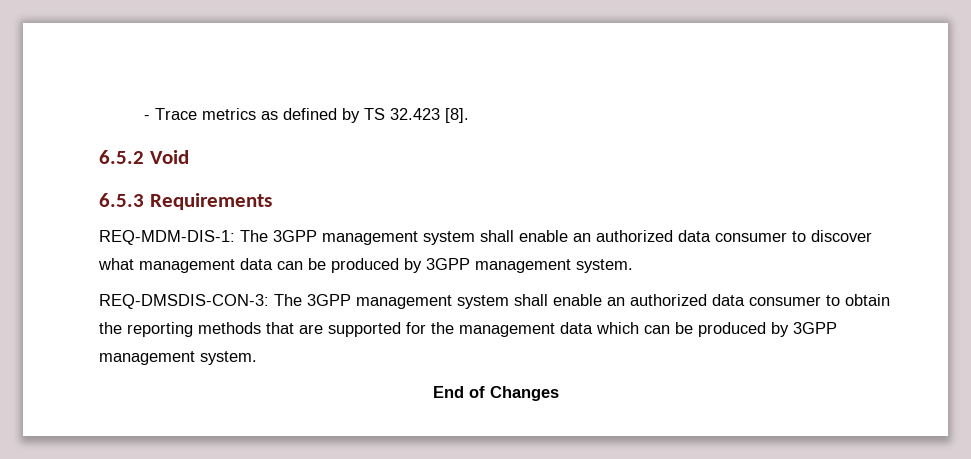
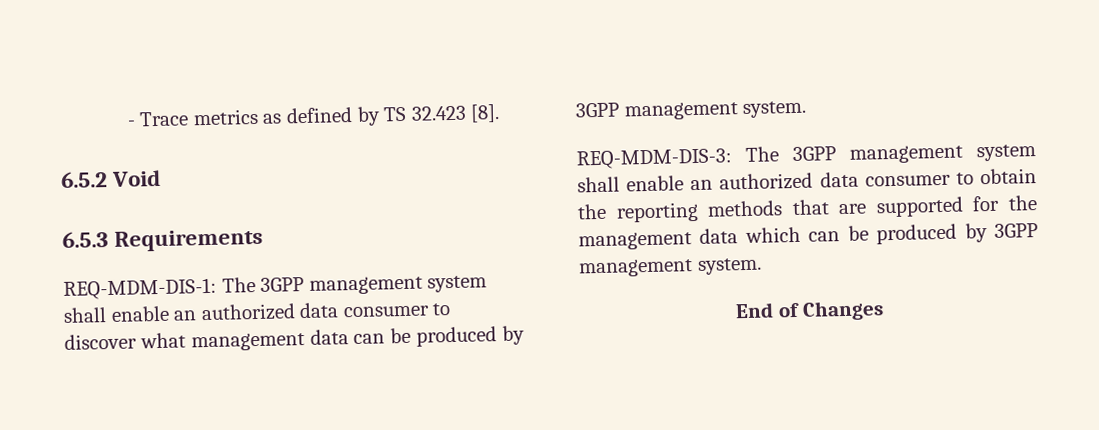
[99,294,269,309] REQ-DMSDIS-CON-3: -> [576,148,733,170] REQ-MDM-DIS-3:

